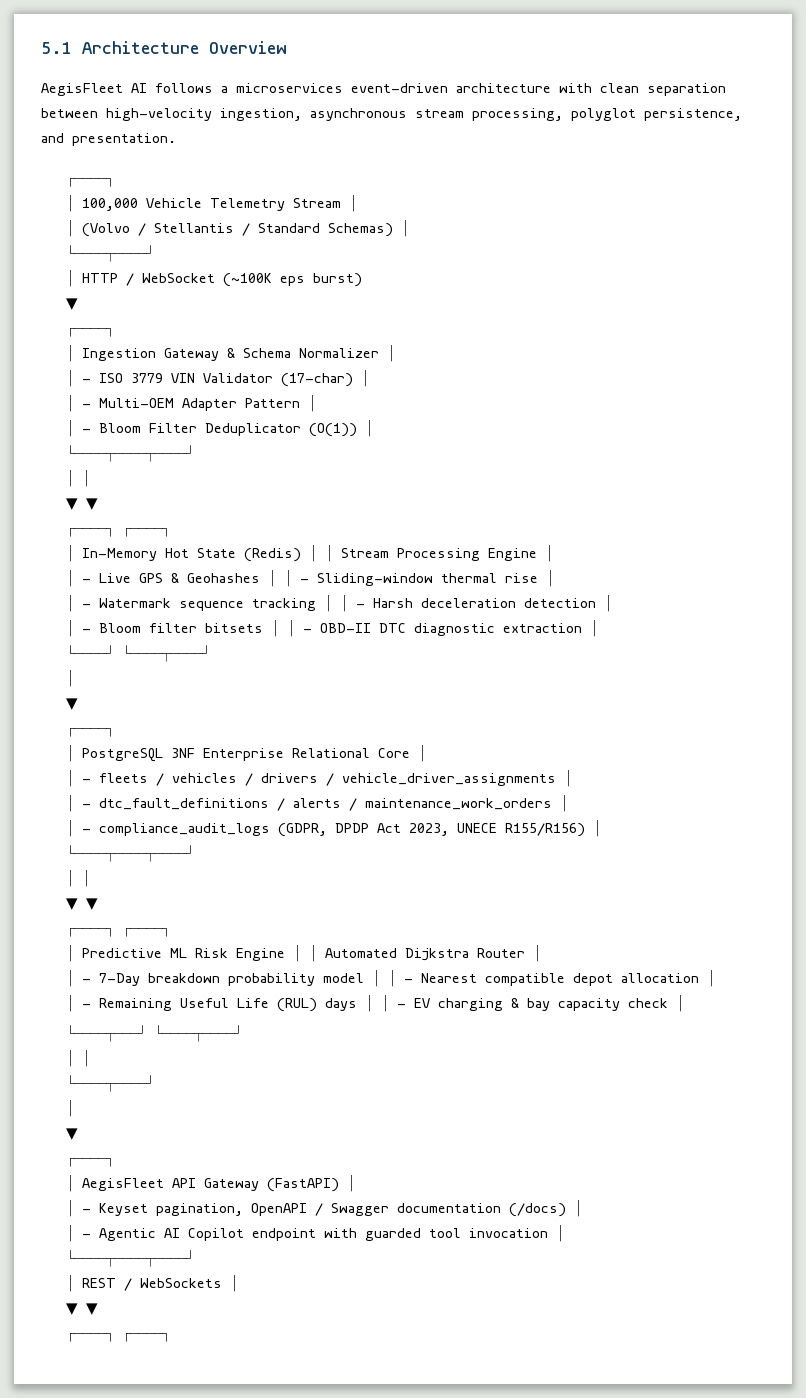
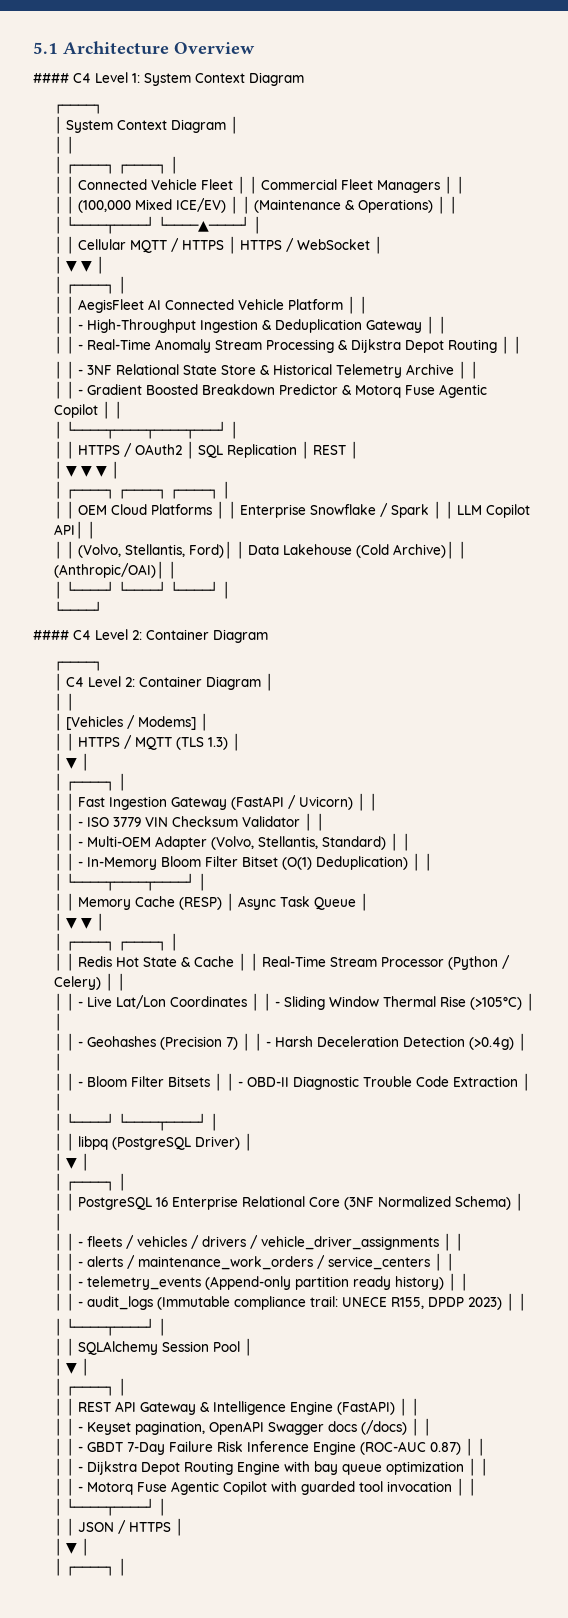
[41,83,726,96] [41,108,742,121] [41,133,176,146] [66,178,115,187] [66,195,358,212] [66,220,410,237] [66,245,155,262] [66,270,363,287] [66,298,79,310] [66,328,115,337] [66,345,396,362] [66,370,75,387] AegisFleet AI follows a microservices event-driven architecture with clean separation between high-velocity ingestion, asynchronous stream processing, polyglot persistence, and presentation. // ┌────┐ // │ 100,000 Vehicle Telemetry Stream │ // │ (Volvo / Stellantis / Standard Schemas) │ // └────┬────┘ // │ HTTP / WebSocket (~100K eps burst) // ▼ // ┌────┐ // │ Ingestion Gateway & Schema Normalizer │ // │ -> [33,72,304,86] [54,104,103,114] [54,116,239,134] [54,136,75,154] [54,156,179,174] [54,176,465,194] [54,196,458,214] [54,216,262,234] [54,236,383,254] [54,256,105,274] [54,276,127,294] [54,296,368,314] [54,316,447,334] [54,336,522,354] [54,361,479,379] [54,381,488,399] [54,401,123,419] [54,421,239,439] [54,441,359,459] [54,461,120,479] [54,481,231,499] [54,501,531,519] [54,521,96,539] [54,541,467,559] [54,561,177,579] [54,581,231,599] [54,601,103,615] [33,629,268,643] [54,661,103,671] [54,673,274,691] [54,693,75,711] [54,713,209,731] [54,733,241,751] [54,753,90,771] [54,773,127,791] [54,793,378,811] [54,813,75,831] #### C4 Level 1: System Context Diagram // ┌────┐ // │ System Context Diagram │ // │ │ // │ ┌────┐ ┌────┐ │ // │ │ Connected Vehicle Fleet │ │ Commercial Fleet Managers │ │ // │ │ (100,000 Mixed ICE/EV) │ │ (Maintenance & Operations) │ │ // │ └────┬────┘ └────▲────┘ │ // │ │ Cellular MQTT / HTTPS │ HTTPS / WebSocket │ // │ ▼ ▼ │ // │ ┌────┐ │ // │ │ AegisFleet AI Connected Vehicle Platform │ │ // │ │ - High-Throughput Ingestion & Deduplication Gateway │ │ // │ │ - Real-Time Anomaly Stream Processing & Dijkstra Depot Routing │ │ // │ │ - 3NF Relational State Store & Historical Telemetry Archive │ │ // │ │ - Gradient Boosted Breakdown Predictor & Motorq Fuse Agentic Copilot │ │ // │ └────┬────┬────┬───┘ │ // │ │ HTTPS / OAuth2 │ SQL Replication │ REST │ // │ ▼ ▼ ▼ │ // │ ┌────┐ ┌────┐ ┌────┐ │ // │ │ OEM Cloud Platforms │ │ Enterprise Snowflake / Spark │ │ LLM Copilot API│ │ // │ │ (Volvo, Stellantis, Ford)│ │ Data Lakehouse (Cold Archive)│ │ (Anthropic/OAI)│ │ // │ └────┘ └────┘ └────┘ │ // └────┘ // #### C4 Level 2: Container Diagram // ┌────┐ // │ C4 Level 2: Container Diagram │ // │ │ // │ [Vehicles / Modems] │ // │ │ HTTPS / MQTT (TLS 1.3) │ // │ ▼ │ // │ ┌────┐ │ // │ │ Fast Ingestion Gateway (FastAPI / Uvicorn) │ │ // │ │
[203,370,370,387] [66,395,75,412] Validator (17-char) │ // │ -> [172,813,325,831] [54,833,75,851] Checksum Validator │ │ // │ │
[245,395,317,412] [66,420,374,437] [66,445,195,462] [66,470,91,487] [66,498,99,510] [66,528,171,537] [66,545,554,562] [66,570,555,587] [66,595,613,612] [66,620,599,637] Pattern │ // │ - Bloom Filter Deduplicator (O(1)) │ // └────┬────┬────┘ // │ │ // ▼ ▼ // ┌────┐ ┌────┐ // │ In-Memory Hot State (Redis) │ │ Stream Processing Engine │ // │ - Live GPS & Geohashes │ │ - Sliding-window thermal rise │ // │ - Watermark sequence tracking │ │ - Harsh deceleration detection │ // │ - Bloom filter bitsets │ │ - OBD-II DTC diagnostic extraction │ // -> [211,833,411,851] [54,853,433,871] [54,873,207,891] [54,893,369,911] [54,913,105,931] [54,933,179,951] [54,953,511,971] [54,973,126,991] [54,993,535,1011] [54,1013,63,1031] [54,1033,527,1051] [54,1053,63,1071] [54,1073,531,1091] [54,1093,63,1111] [54,1113,63,1131] (Volvo, Stellantis, Standard) │ │ // │ │ - In-Memory Bloom Filter Bitset (O(1) Deduplication) │ │ // │ └────┬────┬────┘ │ // │ │ Memory Cache (RESP) │ Async Task Queue │ // │ ▼ ▼ │ // │ ┌────┐ ┌────┐ │ // │ │ Redis Hot State & Cache │ │ Real-Time Stream Processor (Python / Celery) │ │ // │ │ - Live Lat/Lon Coordinates │ │ - Sliding Window Thermal Rise (>105°C) │ │ // │ │ - Geohashes (Precision 7) │ │ - Harsh Deceleration Detection (>0.4g) │ │ // │ │ - Bloom Filter Bitsets │ │ - OBD-II Diagnostic Trouble Code Extraction │ │ // │
[66,670,75,687] [66,698,79,710] [66,728,115,737] [66,745,427,762] [66,770,75,787] // │ // ▼ // ┌────┐ // │ PostgreSQL 3NF Enterprise Relational Core │ // │ -> [210,1113,219,1131] [54,1133,253,1151] [54,1153,90,1171] [54,1173,127,1191] [54,1193,524,1211] [54,1213,63,1231] [54,1233,75,1251] │ // │ │ libpq (PostgreSQL Driver) │ // │ ▼ │ // │ ┌────┐ │ // │ │ PostgreSQL 16 Enterprise Relational Core (3NF Normalized Schema) │ │ // │ │
[66,795,569,812] [66,820,602,837] [66,845,195,862] [66,870,91,887] [66,898,99,910] [66,928,171,937] [66,945,542,962] [66,970,716,987] [66,995,685,1012] [66,1025,243,1042] [66,1050,91,1067] [66,1075,155,1092] [66,1100,75,1117] [66,1128,79,1140] [66,1158,115,1167] [66,1175,356,1192] // │ - dtc_fault_definitions / alerts / maintenance_work_orders │ // │ - compliance_audit_logs (GDPR, DPDP Act 2023, UNECE R155/R156) │ // └────┬────┬────┘ // │ │ // ▼ ▼ // ┌────┐ ┌────┐ // │ Predictive ML Risk Engine │ │ Automated Dijkstra Router │ // │ - 7-Day breakdown probability model │ │ - Nearest compatible depot allocation │ // │ - Remaining Useful Life (RUL) days │ │ - EV charging & bay capacity check │ // └────┬───┘ └────┬────┘ // │ │ // └────┬────┘ // │ // ▼ // ┌────┐ // │ AegisFleet API Gateway (FastAPI) │ // -> [455,1233,464,1251] [54,1253,455,1271] [54,1273,469,1291] [54,1293,527,1311] [54,1318,167,1336] [54,1338,253,1356] [54,1358,90,1376] [54,1378,127,1396] [54,1398,420,1416] [54,1418,63,1436] │ // │ │ - alerts / maintenance_work_orders / service_centers │ │ // │ │ - telemetry_events (Append-only partition ready history) │ │ // │ │ - audit_logs (Immutable compliance trail: UNECE R155, DPDP 2023) │ │ // │ └────┬────┘ │ // │ │ SQLAlchemy Session Pool │ // │ ▼ │ // │ ┌────┐ │ // │ │ REST API Gateway & Intelligence Engine (FastAPI) │ │ // │
[315,1203,502,1216] / Swagger documentation -> [268,1421,358,1435] Swagger docs
[66,1225,317,1242] // │ - Agentic AI Copilot endpoint -> [423,1418,432,1436] [54,1438,486,1456] [54,1458,489,1476] [54,1478,268,1496] │ // │ │ - GBDT 7-Day Failure Risk Inference Engine (ROC-AUC 0.87) │ │ // │ │ - Dijkstra Depot Routing Engine with bay queue optimization │ │ // │ │ - Motorq Fuse Agentic Copilot
[66,1250,195,1267] [66,1275,239,1292] [66,1303,99,1315] [66,1333,171,1342] // └────┬────┬────┘ // │ REST / WebSockets │ // ▼ ▼ // ┌────┐ ┌────┐ -> [468,1478,477,1496] [54,1498,167,1516] [54,1518,184,1536] [54,1538,90,1556] [54,1558,127,1576] │ // │ └────┬────┘ │ // │ │ JSON / HTTPS │ // │ ▼ │ // │ ┌────┐ │

